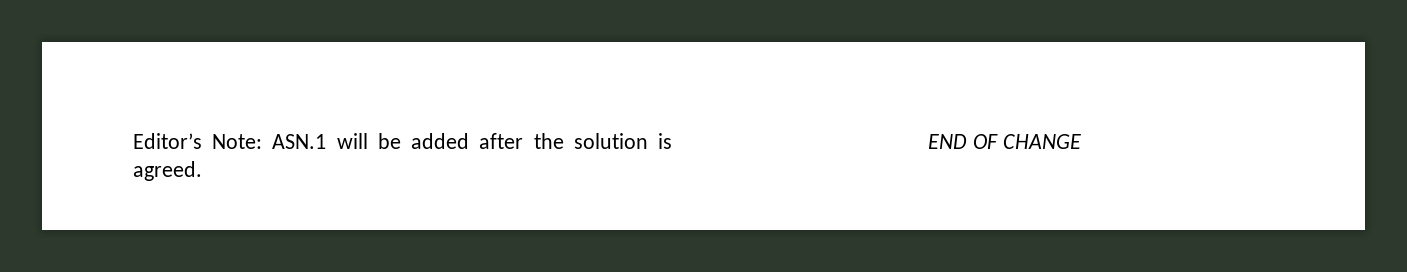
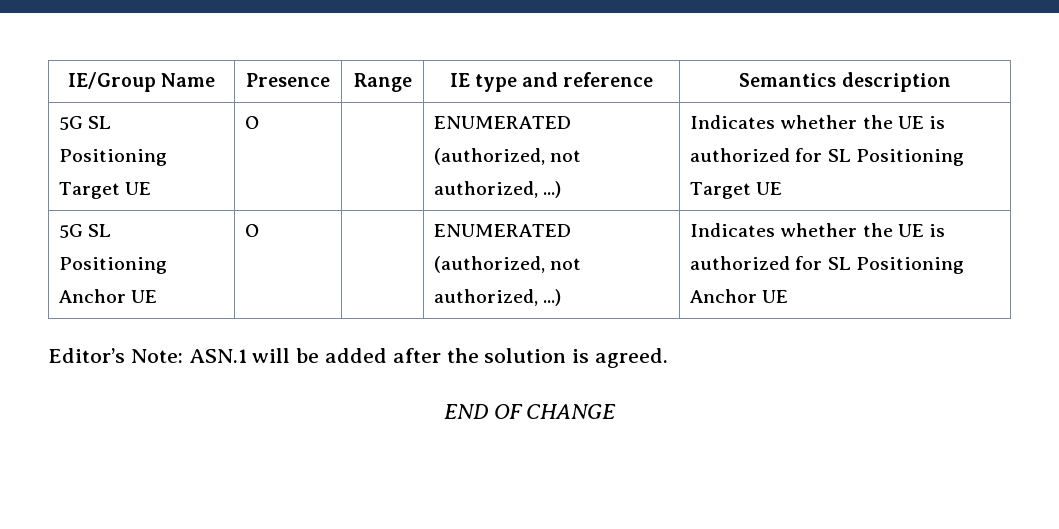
(133, 141) none -> [67,72,216,92] [246,73,330,87] [353,73,412,92] [449,72,654,92] [739,72,951,92] [59,116,112,130] [59,149,168,166] [59,182,152,199] [245,116,260,129] [434,116,572,129] [434,148,582,165] [434,181,562,198] [690,115,946,129] [690,148,965,166] [690,182,783,199] [59,224,112,238] [59,257,168,274] [59,289,158,303] [245,224,260,237] [434,224,572,237] [434,256,582,273] [434,289,562,306] [690,223,946,237] [690,256,965,274] [690,289,789,303] IE/Group Name | Presence | Range | IE type and reference | Semantics description // 5G SL Positioning Target UE | O | | ENUMERATED (authorized, not authorized, ...) | Indicates whether the UE is authorized for SL Positioning Target UE // 5G SL Positioning Anchor UE | O | | ENUMERATED (authorized, not authorized, ...) | Indicates whether the UE is authorized for SL Positioning Anchor UE //

